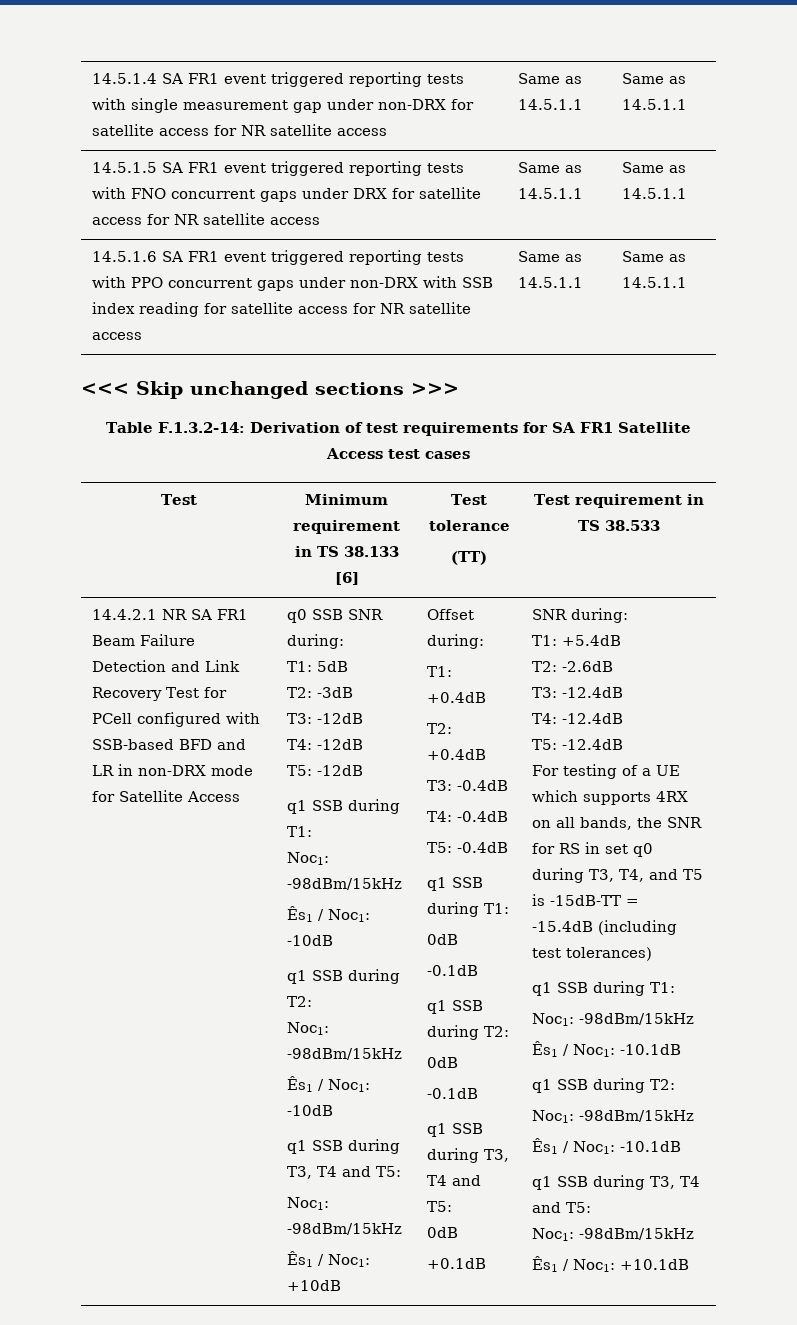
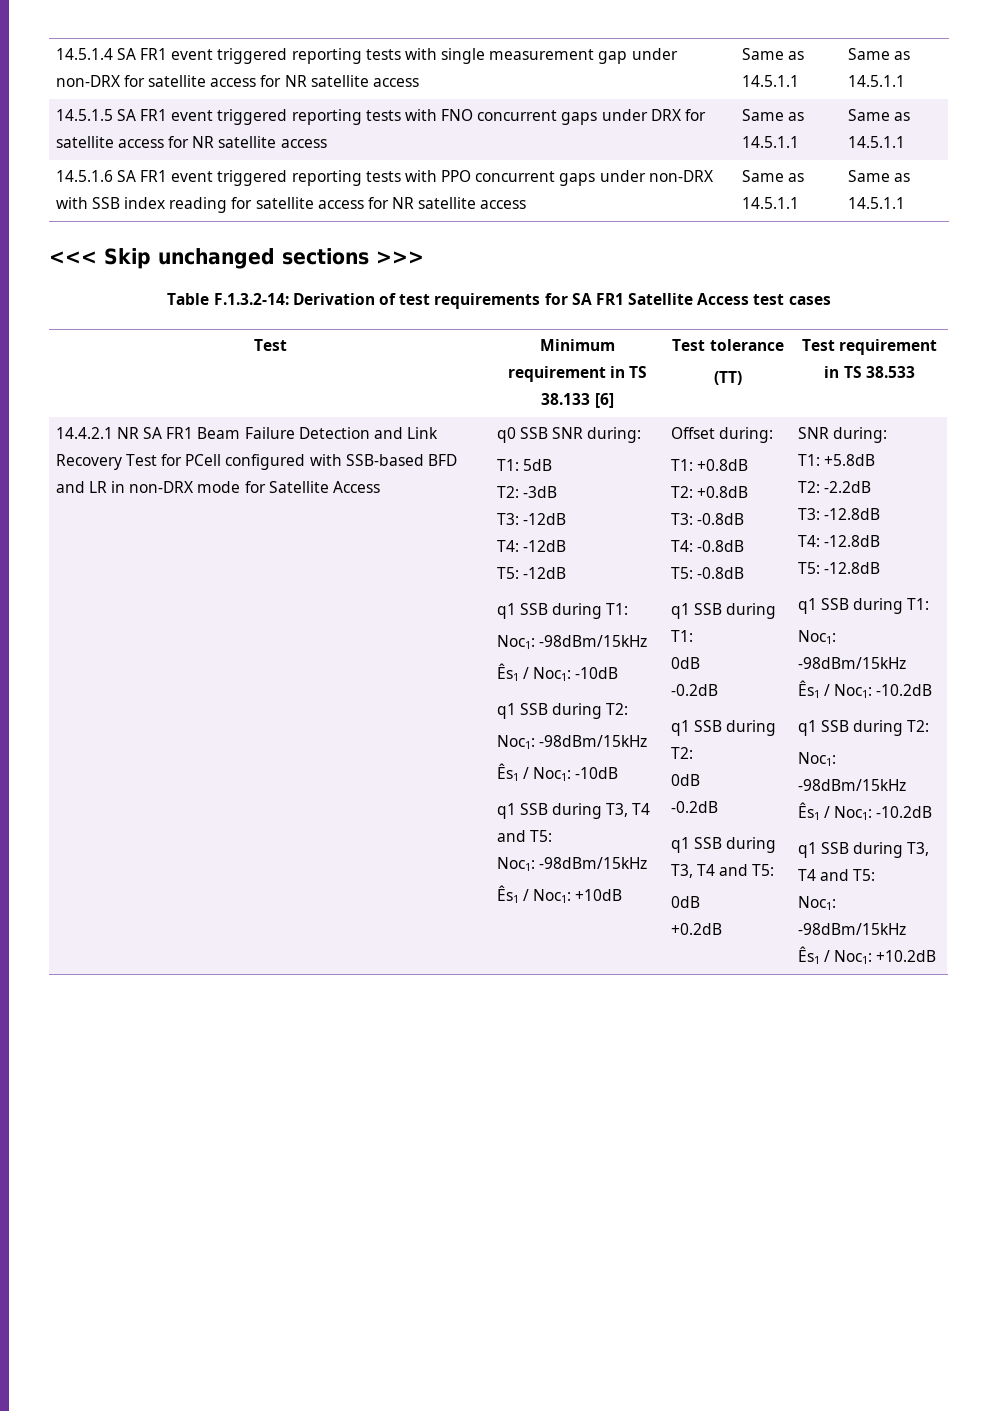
[427,692,487,703] [427,723,453,734] [427,749,487,760] [427,780,509,791] [427,811,509,822] [427,842,509,853] +0.4dB // T2: +0.4dB // T3: -0.4dB // T4: -0.4dB // T5: -0.4dB -> [696,459,748,471] [670,486,748,498] [670,513,744,525] [670,540,744,552] [670,567,744,579] +0.8dB // T2: +0.8dB // T3: -0.8dB // T4: -0.8dB // T5: -0.8dB
[427,965,479,976] -0.1dB -> [670,684,718,696] -0.2dB
[427,1088,479,1099] -0.1dB -> [670,801,718,813] -0.2dB
[427,1258,487,1269] [532,608,629,623] [532,635,622,646] [532,661,614,672] [532,687,624,698] [532,713,624,724] [532,739,624,750] [532,764,681,779] [532,790,689,805] [532,817,703,830] [532,842,654,857] [532,868,704,883] [532,894,640,906] [532,920,678,935] [532,947,653,961] [532,981,676,996] [532,1013,695,1026] [532,1041,682,1057] [532,1078,676,1093] [532,1110,695,1123] [532,1138,682,1154] +0.1dB | SNR during: // T1: +5.4dB // T2: -2.6dB // T3: -12.4dB // T4: -12.4dB // T5: -12.4dB // For testing of a UE which supports 4RX on all bands, the SNR for RS in set q0 during T3, T4, and T5 is -15dB-TT = -15.4dB (including test tolerances) // q1 SSB during T1: // Noc1: -98dBm/15kHz // Ês1 / Noc1: -10.1dB // q1 SSB during T2: // Noc1: -98dBm/15kHz // Ês1 / Noc1: -10.1dB -> [670,923,722,935] [797,427,887,443] [797,454,875,466] [797,481,871,493] [797,508,880,520] [797,535,880,547] [797,562,880,574] [797,598,930,614] [797,630,836,644] [797,657,906,669] [797,680,933,698] [797,720,930,736] [797,752,836,766] [797,779,906,791] [797,802,933,820] +0.2dB | SNR during: // T1: +5.8dB // T2: -2.2dB // T3: -12.8dB // T4: -12.8dB // T5: -12.8dB // q1 SSB during T1: // Noc1: -98dBm/15kHz // Ês1 / Noc1: -10.2dB // q1 SSB during T2: // Noc1: -98dBm/15kHz // Ês1 / Noc1: -10.2dB
[620,1259,690,1270] +10.1dB -> [876,950,937,962] +10.2dB

